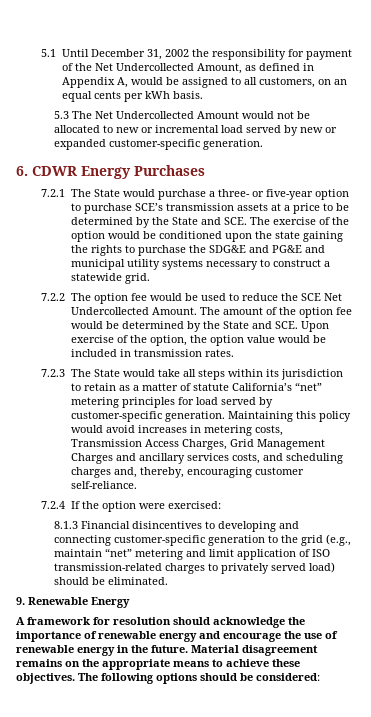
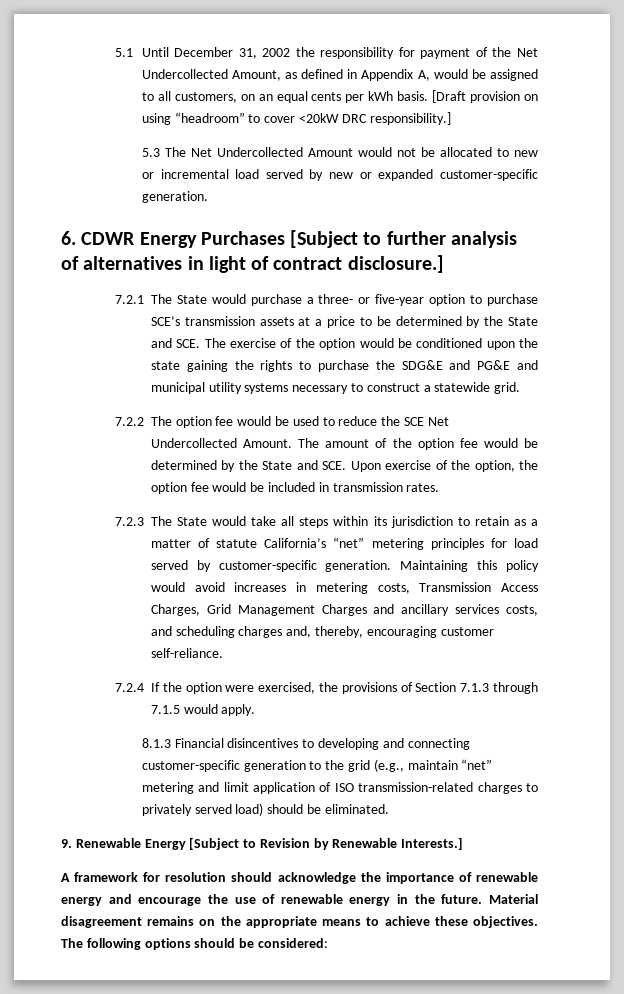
(203, 95) none -> [432,90,538,103] [141,112,451,125] [Draft provision on using “headroom” to cover <20kW DRC responsibility.]
(205, 170) none -> [290,230,517,248] [61,255,444,273] [Subject to further analysis of alternatives in light of contract disclosure.]
[246,335,275,343] value -> [190,482,209,492] fee
[167,501,221,509] exercised: -> [258,682,538,694] [150,704,256,716] exercised, the provisions of Section 7.1.3 through 7.1.5 would apply.
(130, 602) none -> [189,837,464,850] [Subject to Revision by Renewable Interests.]

